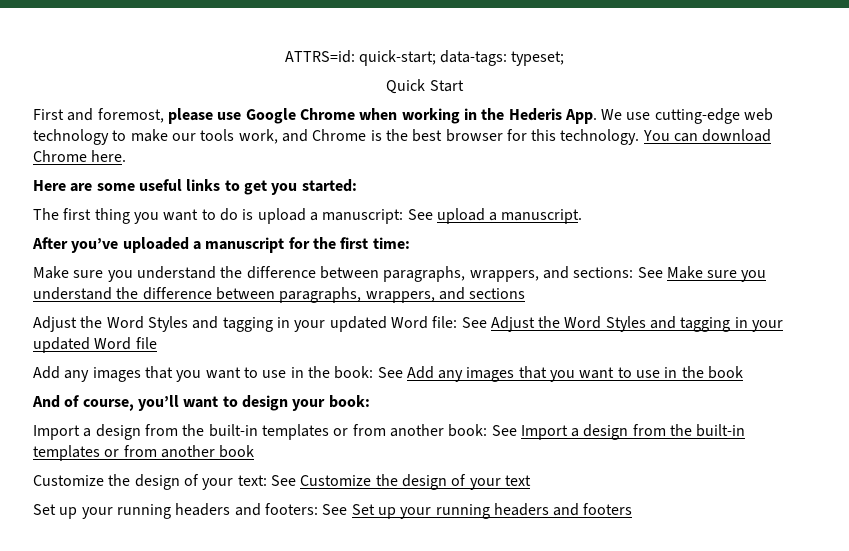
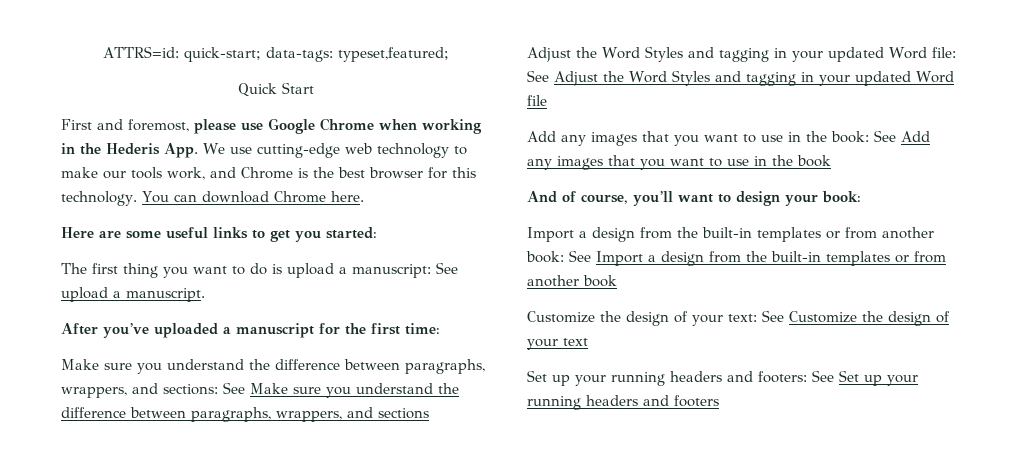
[511,51,565,66] typeset; -> [337,47,449,62] typeset,featured;

